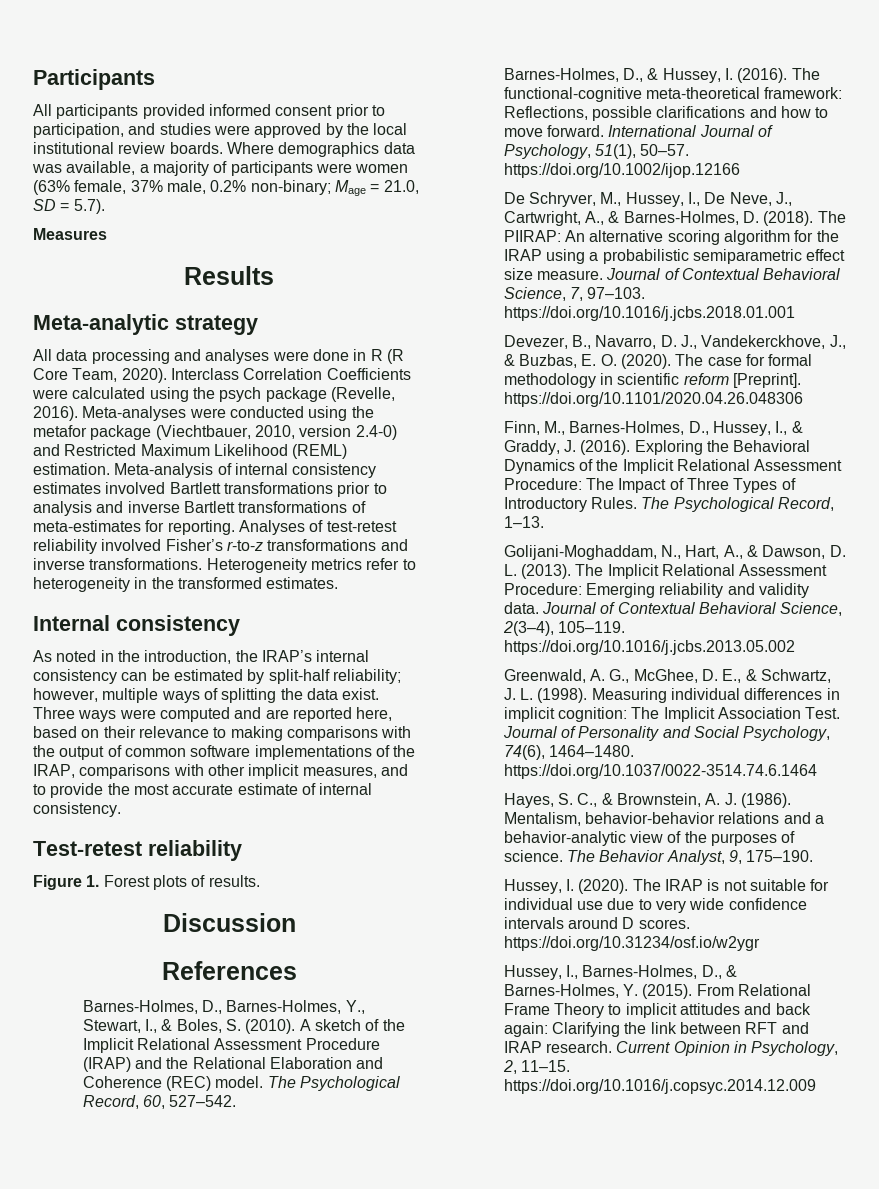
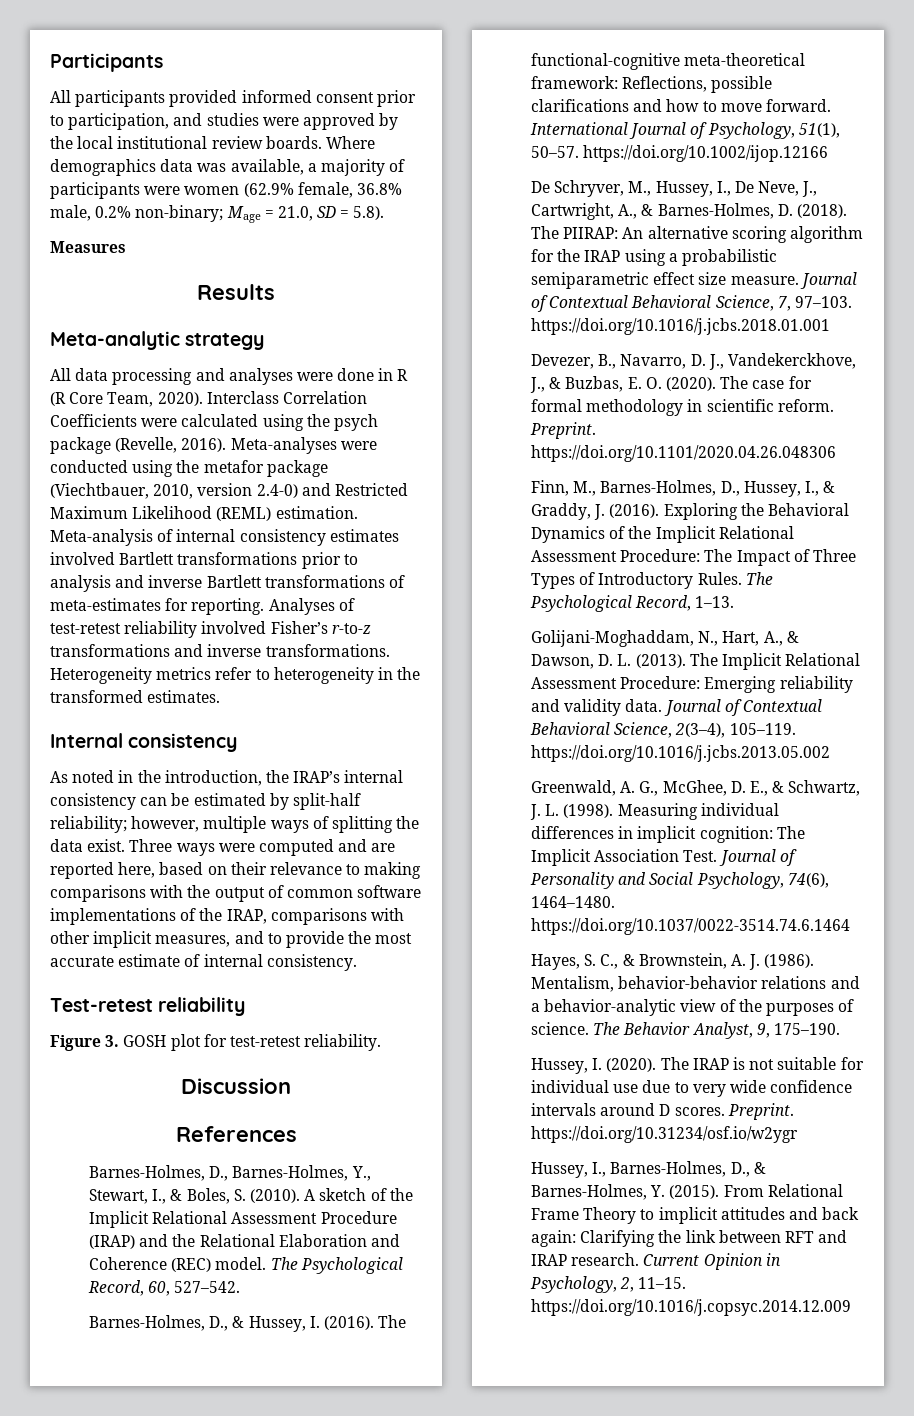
[33,180,163,195] (63% female, 37% -> [243,182,402,198] (62.9% female, 36.8%
[73,199,105,214] 5.7). -> [353,206,385,220] 5.8).
[86,875,260,890] 1. Forest plots of results. -> [105,1034,382,1051] 3. GOSH plot for test-retest reliability.
[683,373,801,388] reform [Preprint]. -> [777,399,834,412] [530,422,597,439] reform. Preprint.
(690, 924) none -> [727,1103,794,1120] Preprint.

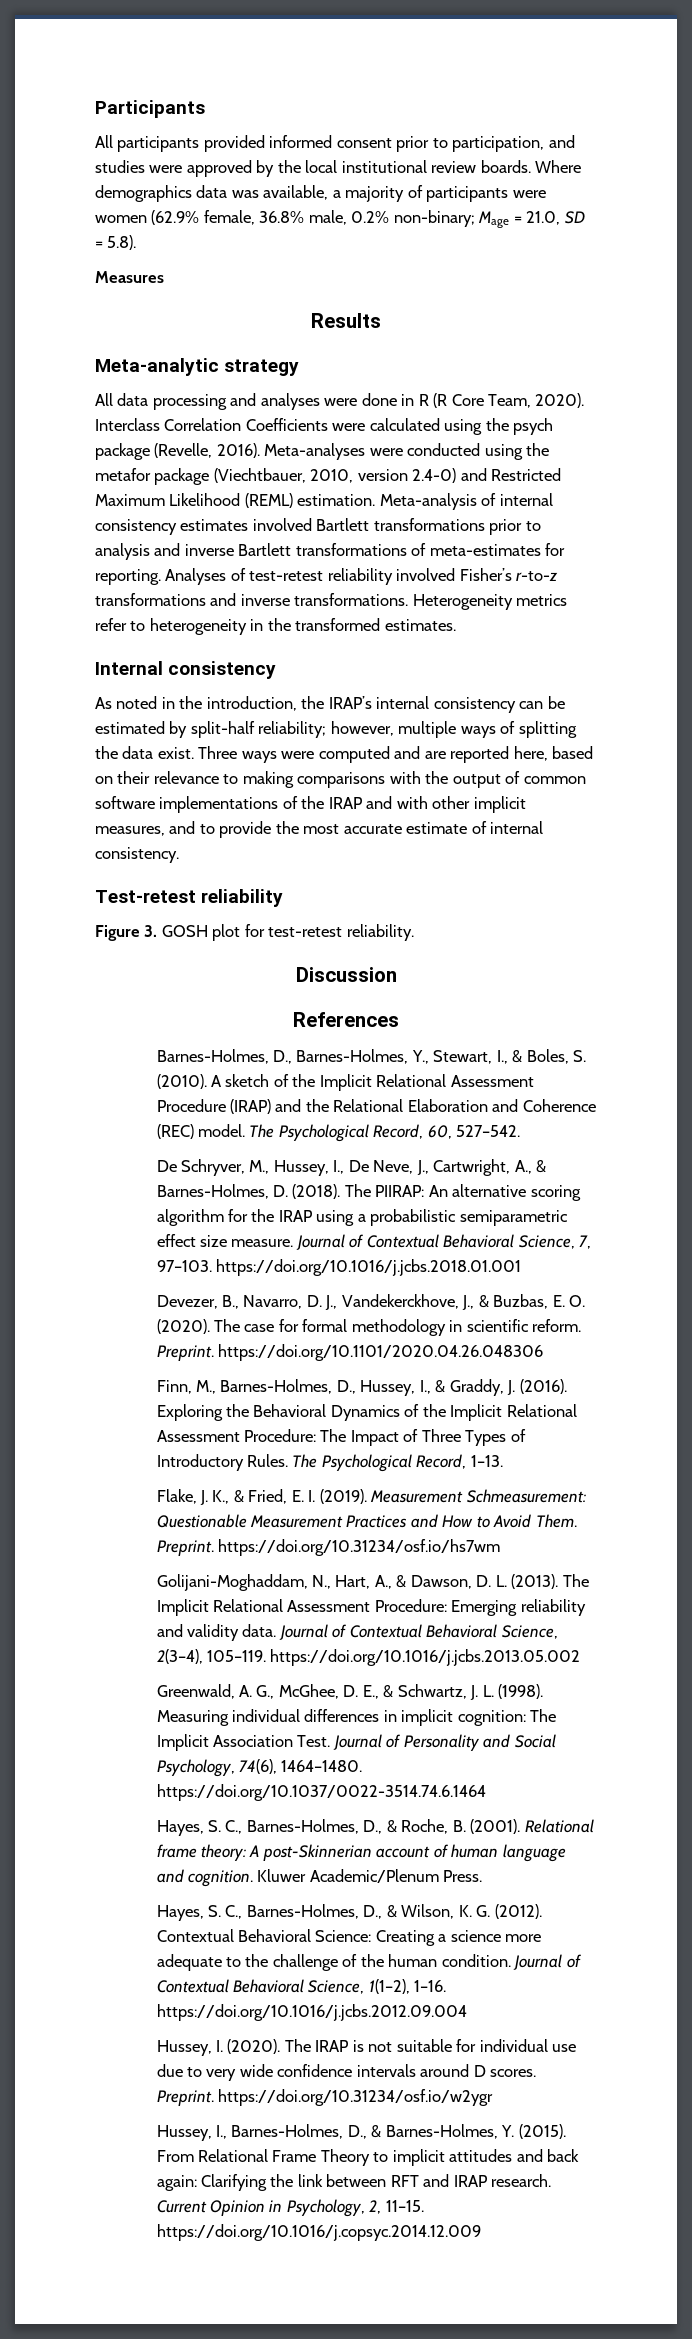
[226,908,367,925] IRAP, comparisons -> [328,796,393,809] IRAP and
[89,1315,407,1332] [531,53,806,70] [531,76,773,93] [531,99,831,112] [530,122,840,139] [531,145,829,162] // Barnes-Holmes, D., & Hussey, I. (2016). The functional-cognitive meta-theoretical framework: Reflections, possible clarifications and how to move forward. International Journal of Psychology, 51(1), 50–57. https://doi.org/10.1002/ijop.12166 -> (521, 1131) none
(735, 602) none -> [156,1489,586,1505] [156,1514,577,1528] [156,1539,500,1556] // Flake, J. K., & Fried, E. I. (2019). Measurement Schmeasurement: Questionable Measurement Practices and How to Avoid Them. Preprint. https://doi.org/10.31234/osf.io/hs7wm
[622,953,815,970] [531,976,860,992] [531,999,855,1016] [531,1022,840,1039] & Brownstein, A. J. (1986). Mentalism, behavior-behavior relations and a behavior-analytic view of the purposes of science. The Behavior Analyst, 9, 175–190. -> [246,1819,594,1834] [156,1844,566,1862] [156,1869,483,1887] [156,1904,542,1921] [156,1929,542,1946] [156,1954,581,1971] [156,1979,447,1994] [156,2004,467,2021] Barnes-Holmes, D., & Roche, B. (2001). Relational frame theory: A post-Skinnerian account of human language and cognition. Kluwer Academic/Plenum Press. // Hayes, S. C., Barnes-Holmes, D., & Wilson, K. G. (2012). Contextual Behavioral Science: Creating a science more adequate to the challenge of the human condition. Journal of Contextual Behavioral Science, 1(1–2), 1–16. https://doi.org/10.1016/j.jcbs.2012.09.004

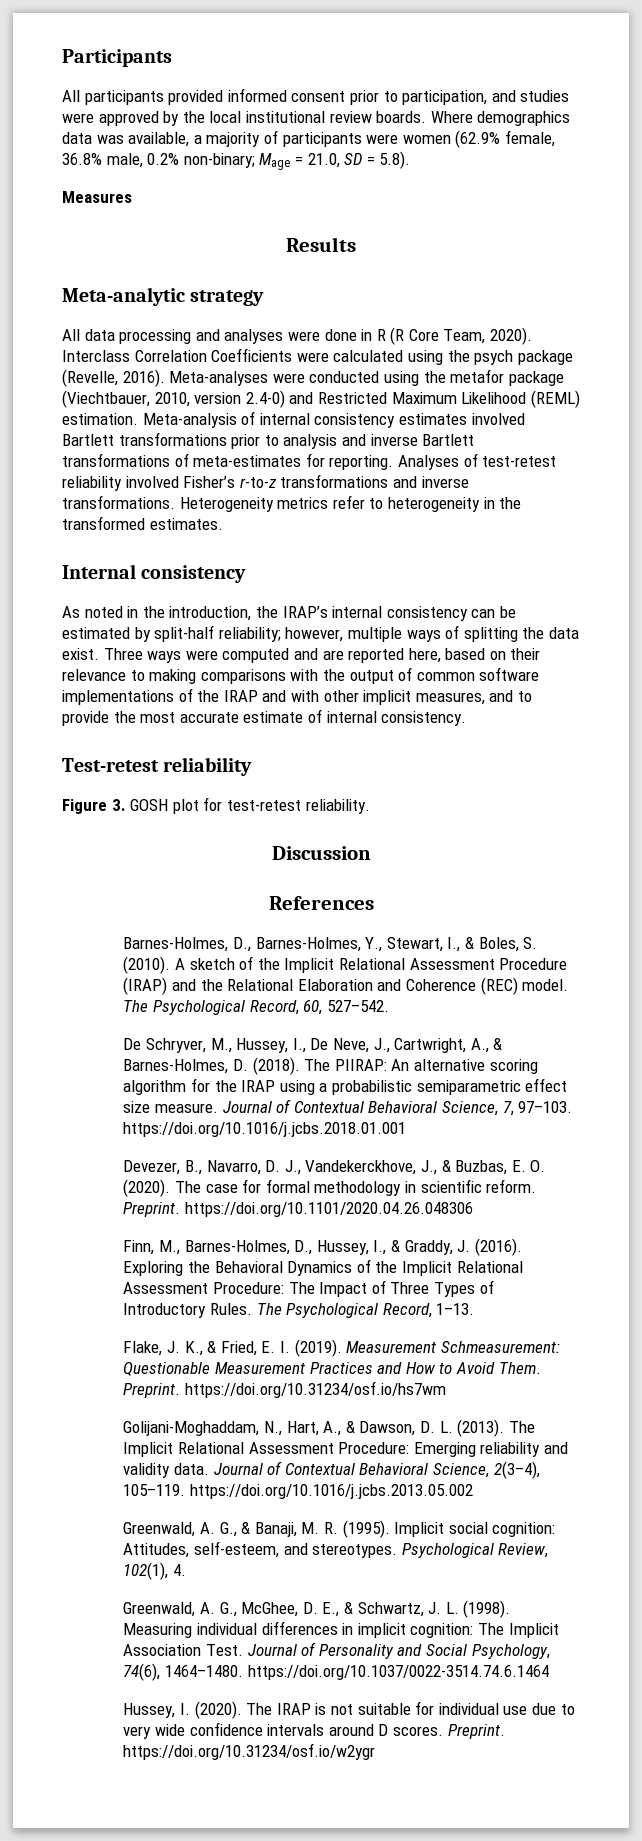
(581, 1657) none -> [123,1520,556,1538] [123,1541,549,1558] [123,1562,187,1580] // Greenwald, A. G., & Banaji, M. R. (1995). Implicit social cognition: Attitudes, self-esteem, and stereotypes. Psychological Review, 102(1), 4.
[156,1819,594,1836] [156,1844,566,1862] [156,1869,483,1887] [156,1904,542,1921] [156,1929,542,1946] [156,1954,581,1971] [156,1979,447,1994] [156,2004,467,2021] // Hayes, S. C., Barnes-Holmes, D., & Roche, B. (2001). Relational frame theory: A post-Skinnerian account of human language and cognition. Kluwer Academic/Plenum Press. // Hayes, S. C., Barnes-Holmes, D., & Wilson, K. G. (2012). Contextual Behavioral Science: Creating a science more adequate to the challenge of the human condition. Journal of Contextual Behavioral Science, 1(1–2), 1–16. https://doi.org/10.1016/j.jcbs.2012.09.004 -> (549, 1672) none
[156,2124,566,2141] [156,2149,580,2166] [156,2174,552,2191] [156,2199,424,2217] [156,2224,481,2241] // Hussey, I., Barnes-Holmes, D., & Barnes-Holmes, Y. (2015). From Relational Frame Theory to implicit attitudes and back again: Clarifying the link between RFT and IRAP research. Current Opinion in Psychology, 2, 11–15. https://doi.org/10.1016/j.copsyc.2014.12.009 -> (376, 1751) none

